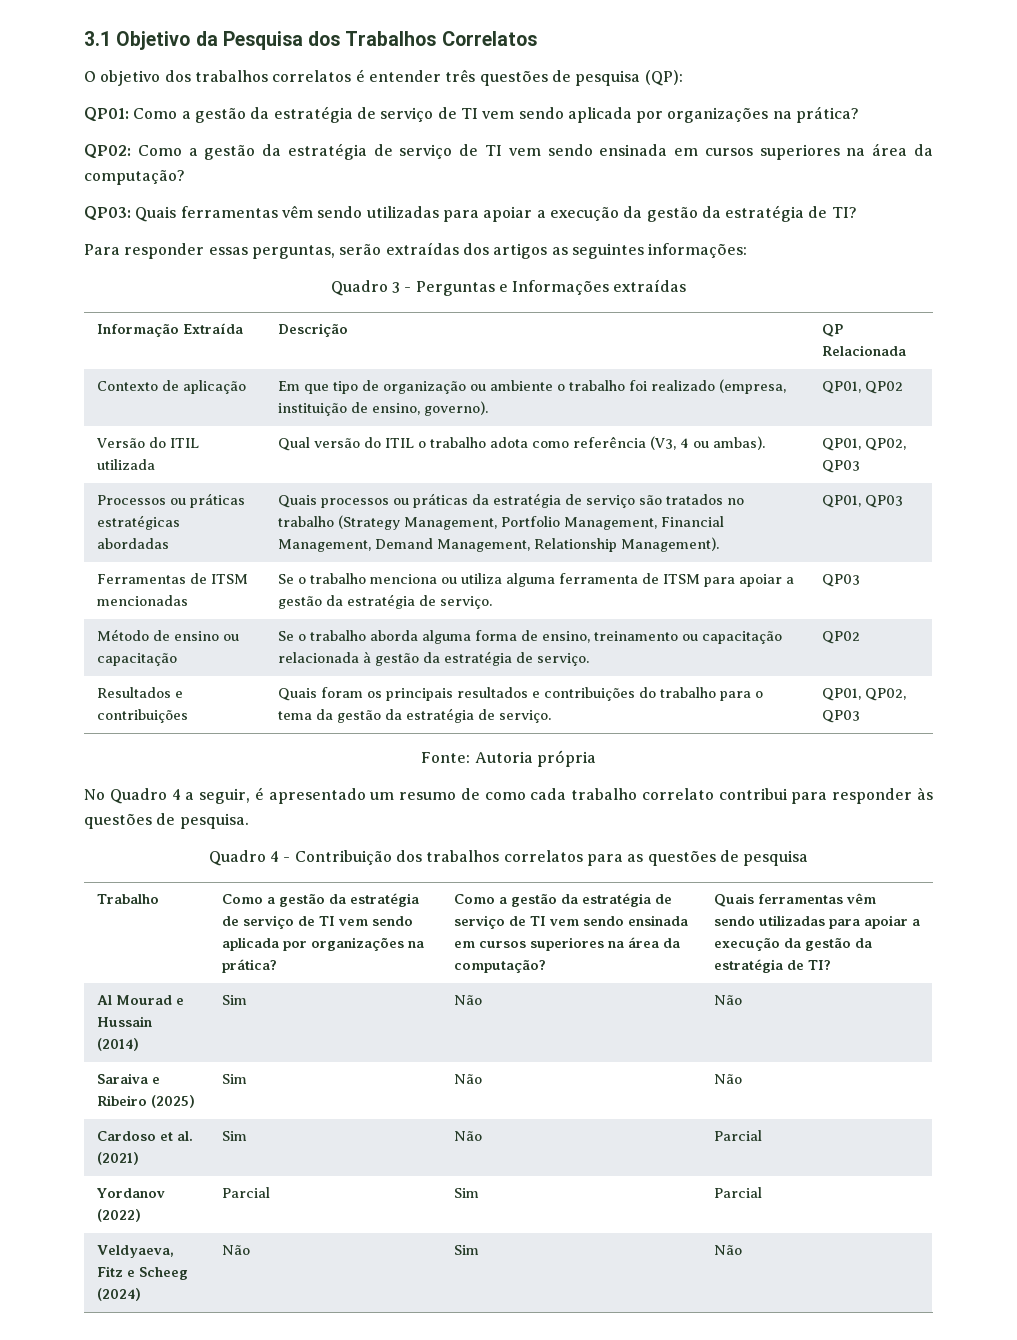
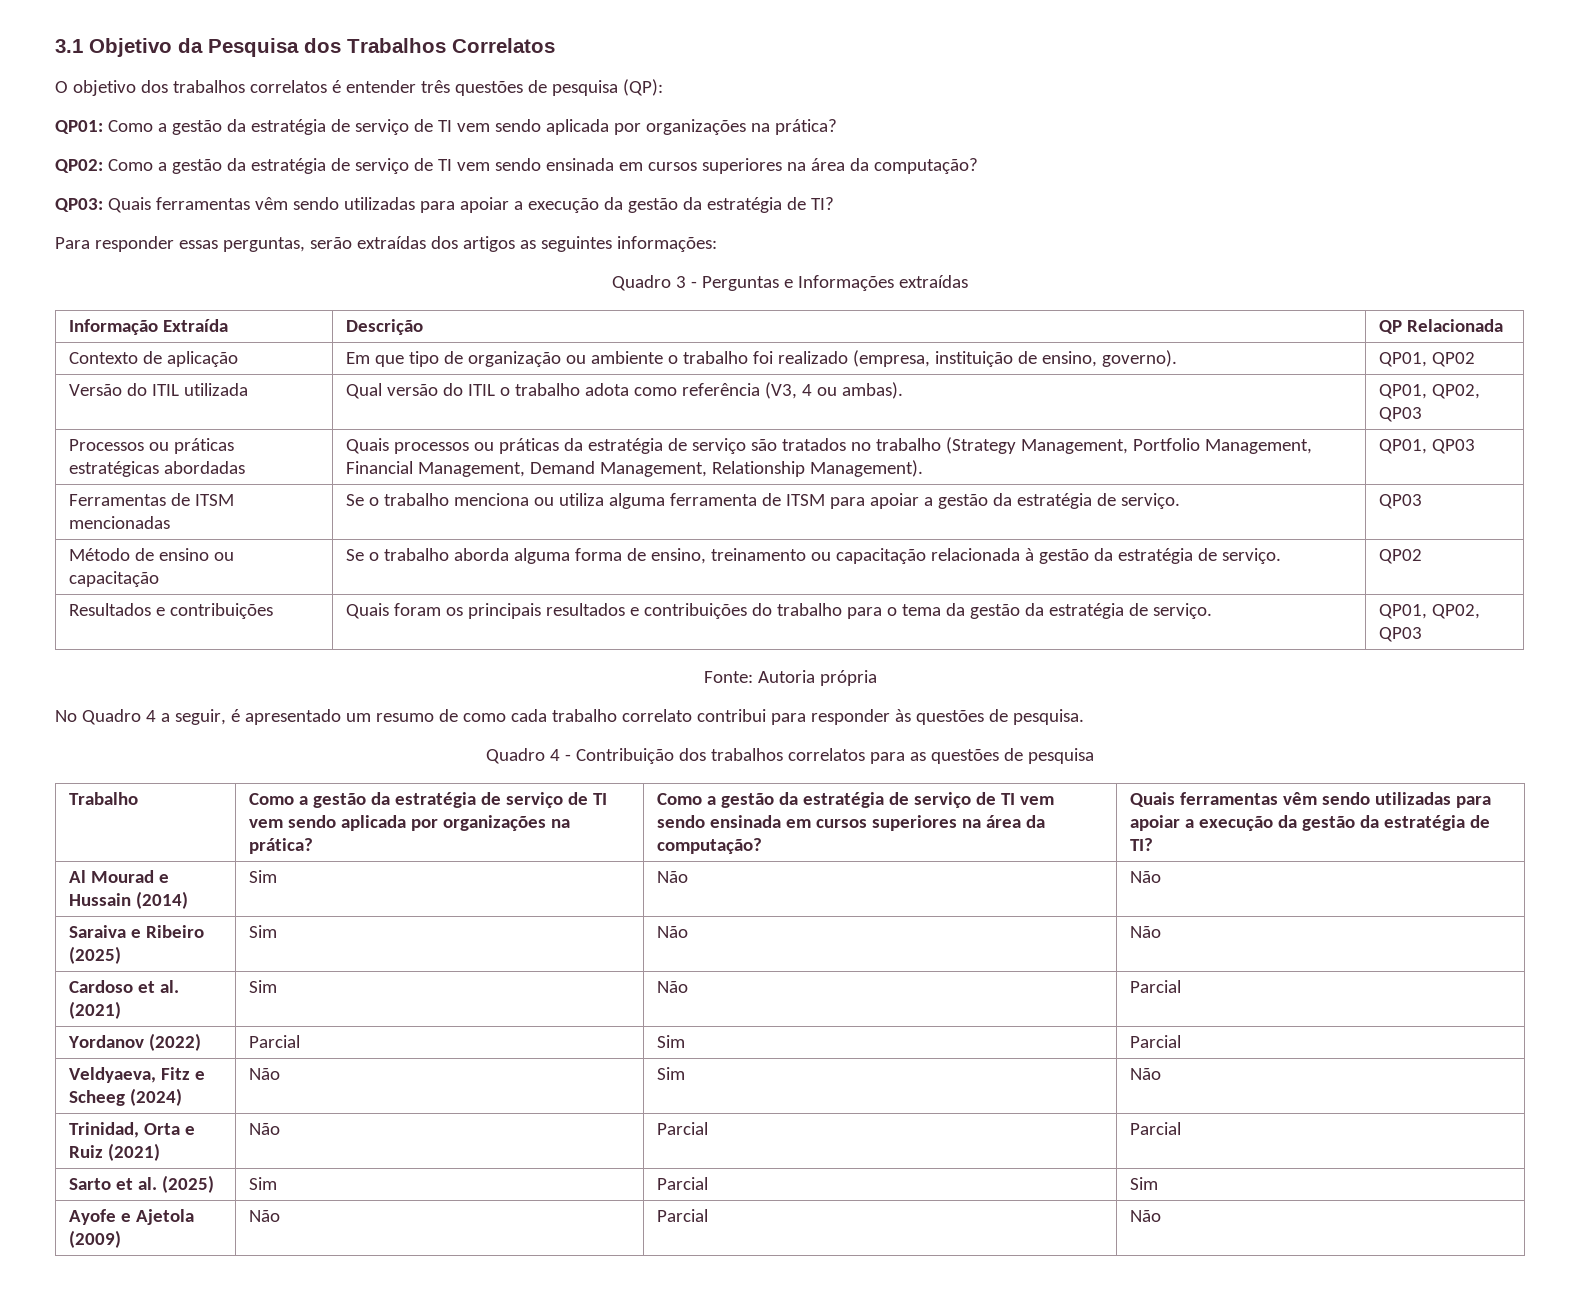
(742, 1250) none -> [69,1122,196,1138] [69,1143,161,1161] [249,1123,281,1135] [657,1122,709,1135] [1130,1122,1182,1135] [69,1175,215,1193] [249,1177,278,1190] [657,1177,709,1190] [1130,1177,1159,1190] [69,1209,195,1225] [69,1230,122,1248] [249,1210,281,1222] [657,1209,709,1222] [1130,1210,1162,1222] // Trinidad, Orta e Ruiz (2021) | Não | Parcial | Parcial // Sarto et al. (2025) | Sim | Parcial | Sim // Ayofe e Ajetola (2009) | Não | Parcial | Não

